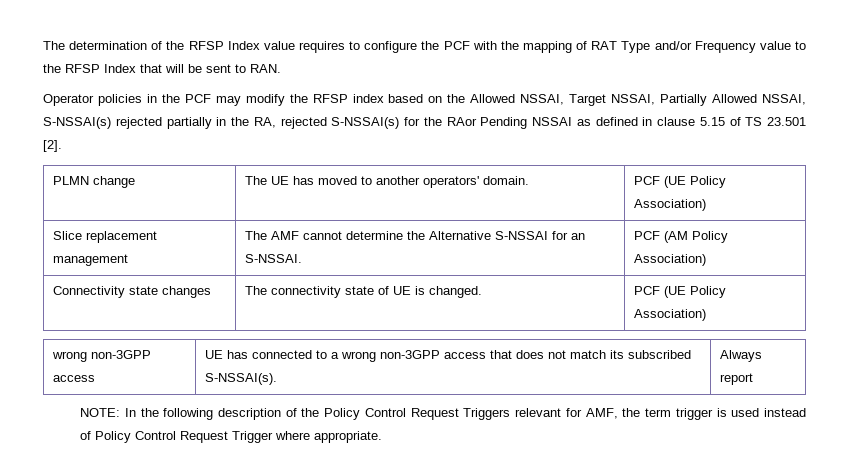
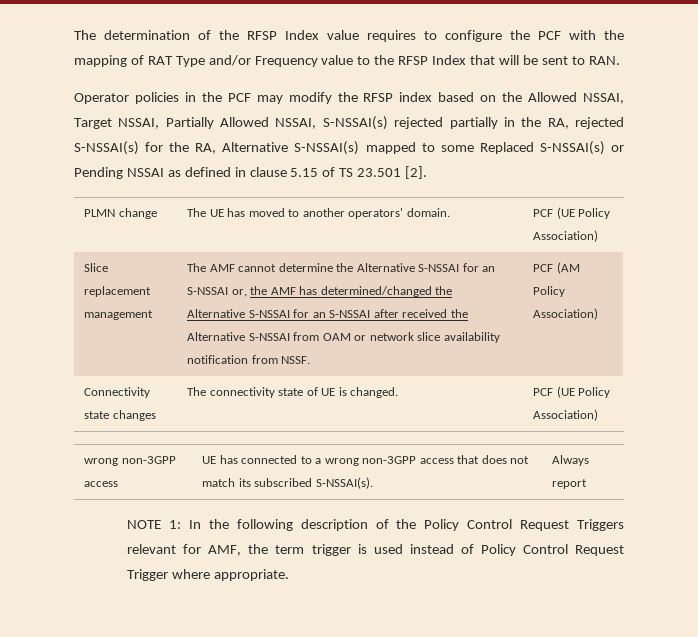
[446,117,477,126] RAor -> [195,141,624,155] RA, Alternative S-NSSAI(s) mapped to some Replaced S-NSSAI(s) or
[245,254,303,263] S-NSSAI. -> [187,286,453,297] [187,309,468,318] [187,332,500,343] [187,355,311,364] S-NSSAI or, the AMF has determined/changed the Alternative S-NSSAI for an S-NSSAI after received the Alternative S-NSSAI from OAM or network slice availability notification from NSSF.
[80,408,121,417] NOTE: -> [127,520,182,529] NOTE 1:

